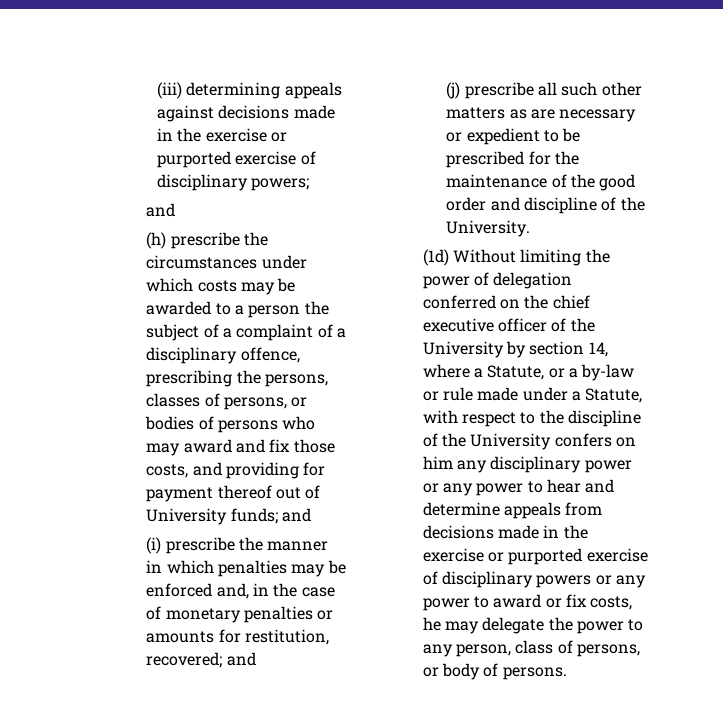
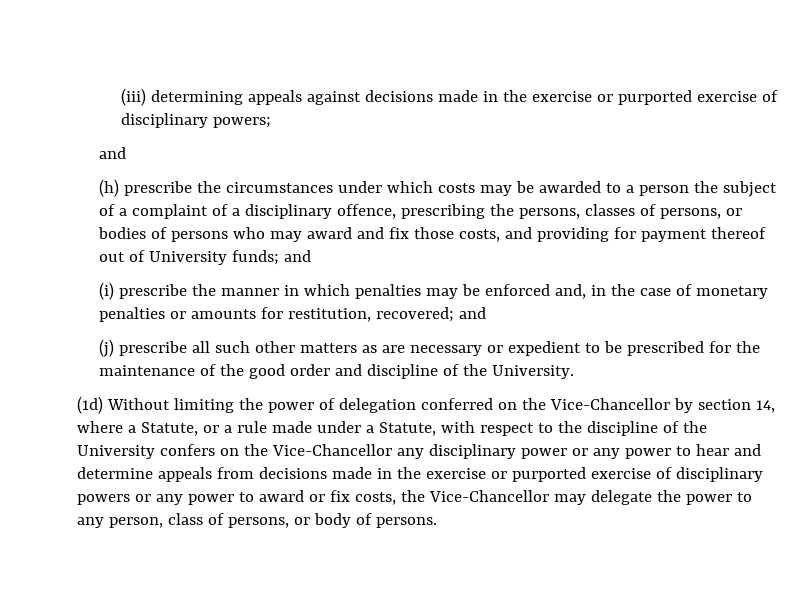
[552,295,590,309] [422,318,595,332] [422,341,504,358] chief executive officer of the University -> [549,398,670,410] Vice-Chancellor
[581,364,635,381] [422,391,439,401] by-law or -> (232, 429) none
[422,456,453,469] him -> [243,444,392,456] the Vice-Chancellor
[422,617,441,631] he -> [400,490,549,502] the Vice-Chancellor

